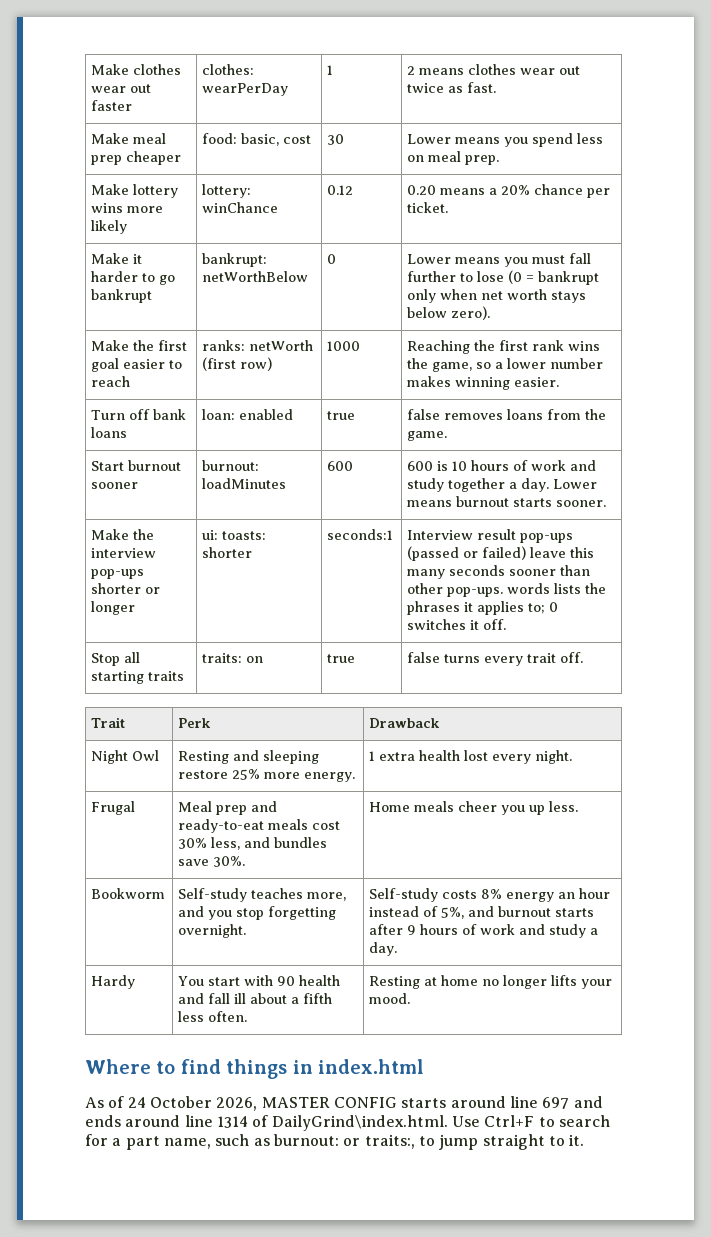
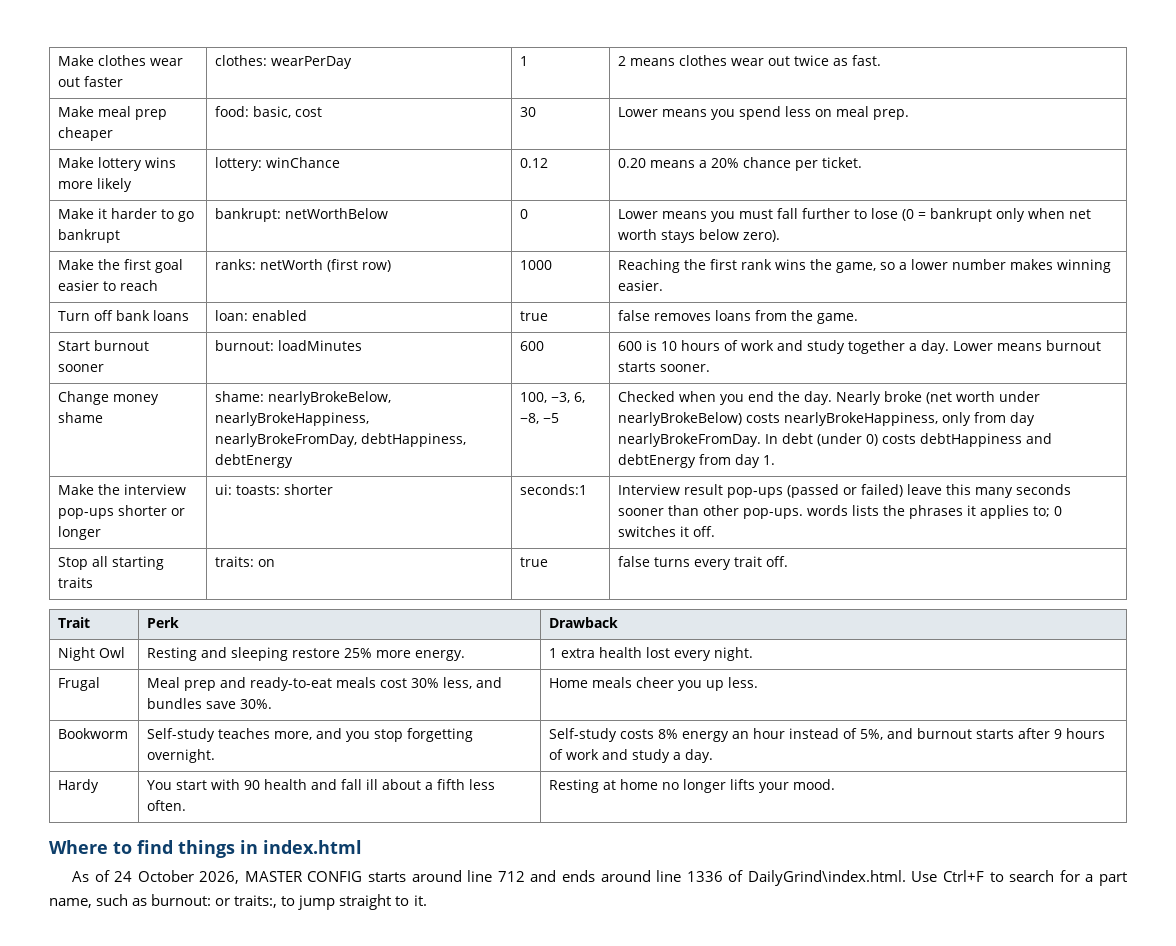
(607, 503) none -> [58,391,160,405] [58,412,104,423] [215,391,392,405] [215,412,370,426] [215,433,467,447] [215,454,294,468] [520,392,586,403] [520,413,560,424] [618,391,1041,405] [618,412,1036,426] [618,433,1053,447] [618,454,776,468] // Change money shame | shame: nearlyBrokeBelow, nearlyBrokeHappiness, nearlyBrokeFromDay, debtHappiness, debtEnergy | 100, −3, 6, −8, −5 | Checked when you end the day. Nearly broke (net worth under nearlyBrokeBelow) costs nearlyBrokeHappiness, only from day nearlyBrokeFromDay. In debt (under 0) costs debtHappiness and debtEnergy from day 1.
[542,1097,570,1109] 697 -> [497,871,525,882] 712
[216,1116,248,1128] 1314 -> [686,871,723,882] 1336

